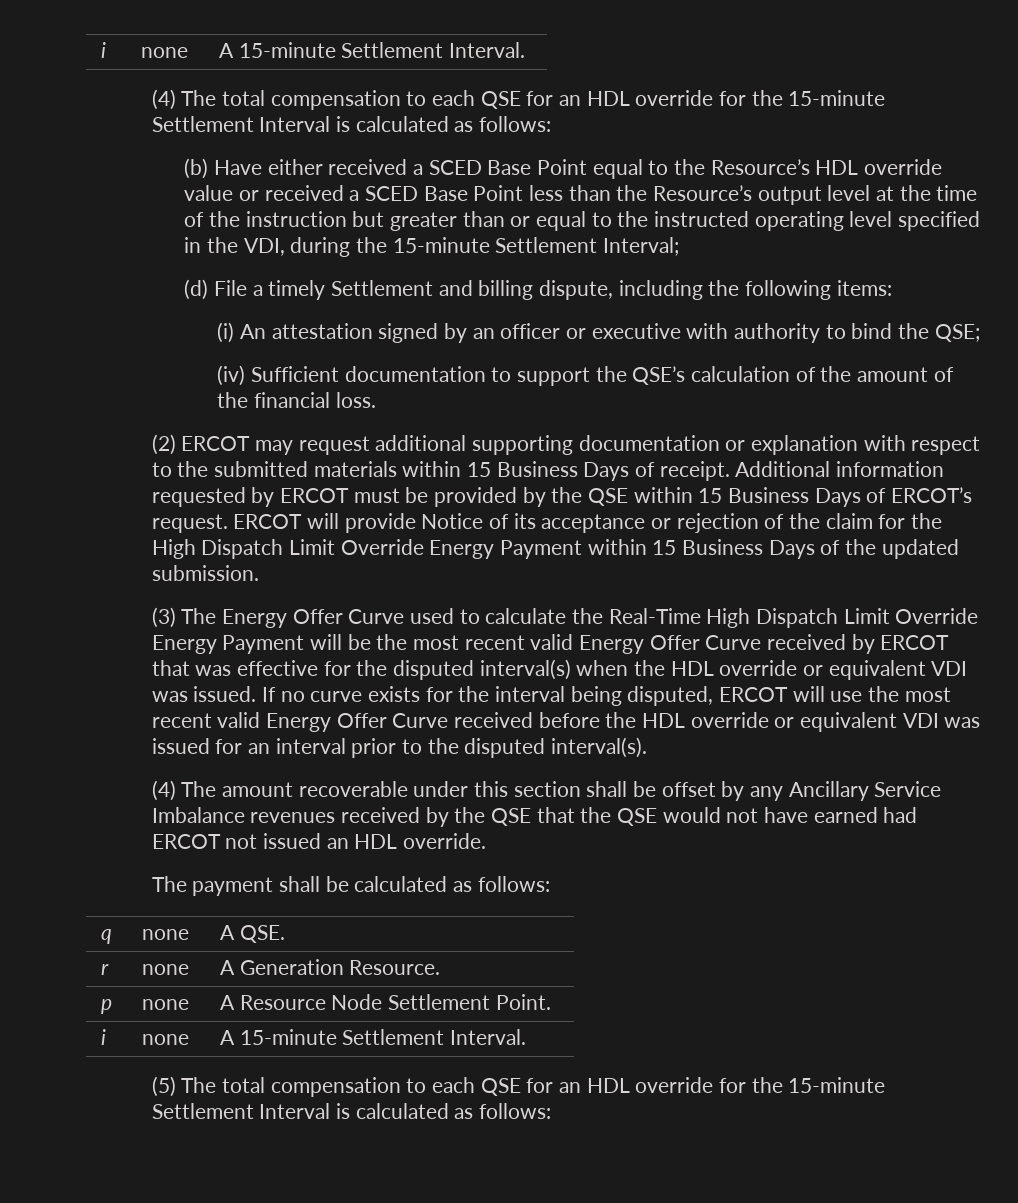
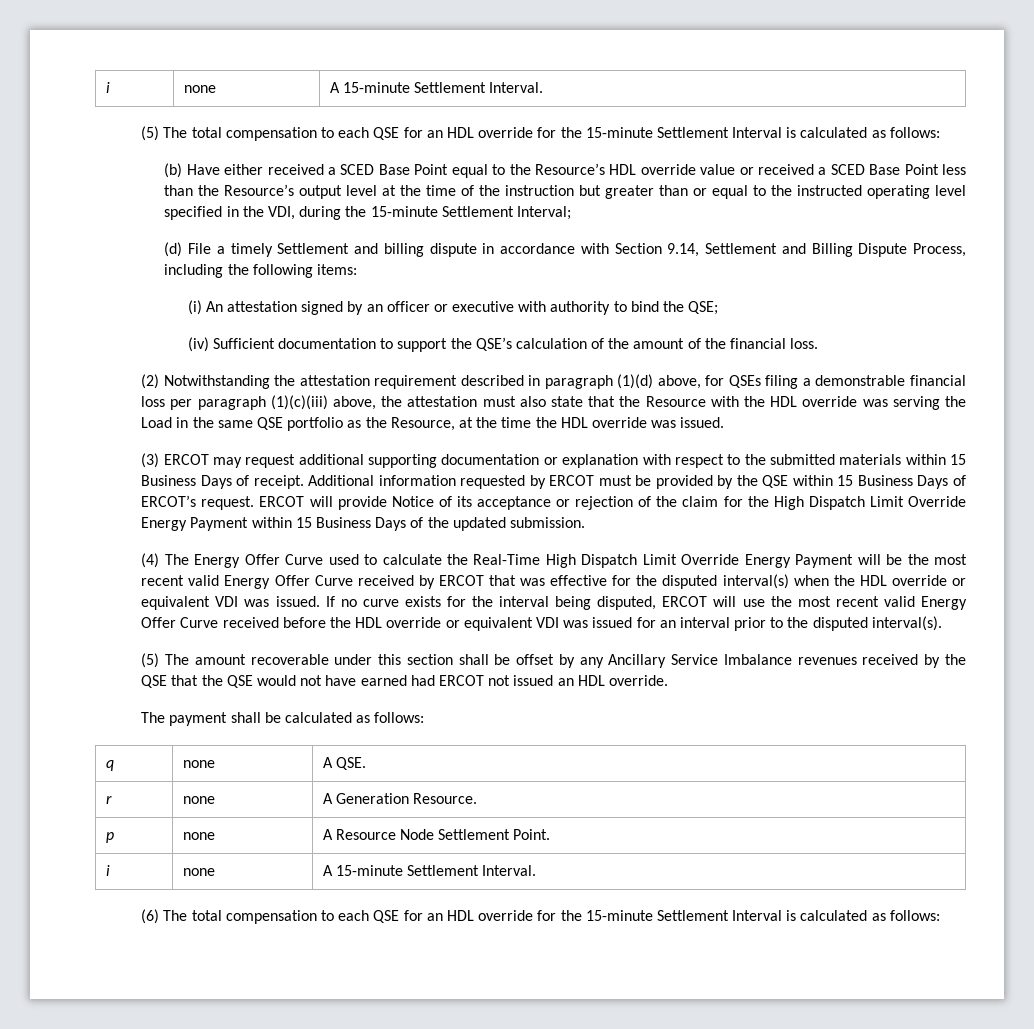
[100,42,106,58] [140,47,188,58] [218,42,525,58] [151,89,176,110] i | none | A 15-minute Settlement Interval. // (4) -> [105,82,110,93] [183,85,216,93] [329,82,544,93] [141,126,160,141] i | none | A 15-minute Settlement Interval. // (5)
[539,280,614,300] dispute, -> [429,243,966,257] dispute in accordance with Section 9.14, Settlement and Billing Dispute Process,
(176, 444) none -> [163,374,966,389] [141,395,966,410] [141,417,725,431] [141,453,160,468] Notwithstanding the attestation requirement described in paragraph (1)(d) above, for QSEs filing a demonstrable financial loss per paragraph (1)(c)(iii) above, the attestation must also state that the Resource with the HDL override was serving the Load in the same QSE portfolio as the Resource, at the time the HDL override was issued. // (3)
[151,607,176,628] (3) -> [141,553,160,568] (4)
[151,780,176,801] (4) -> [141,653,160,668] (5)
[151,1076,176,1097] (5) -> [141,909,160,924] (6)

